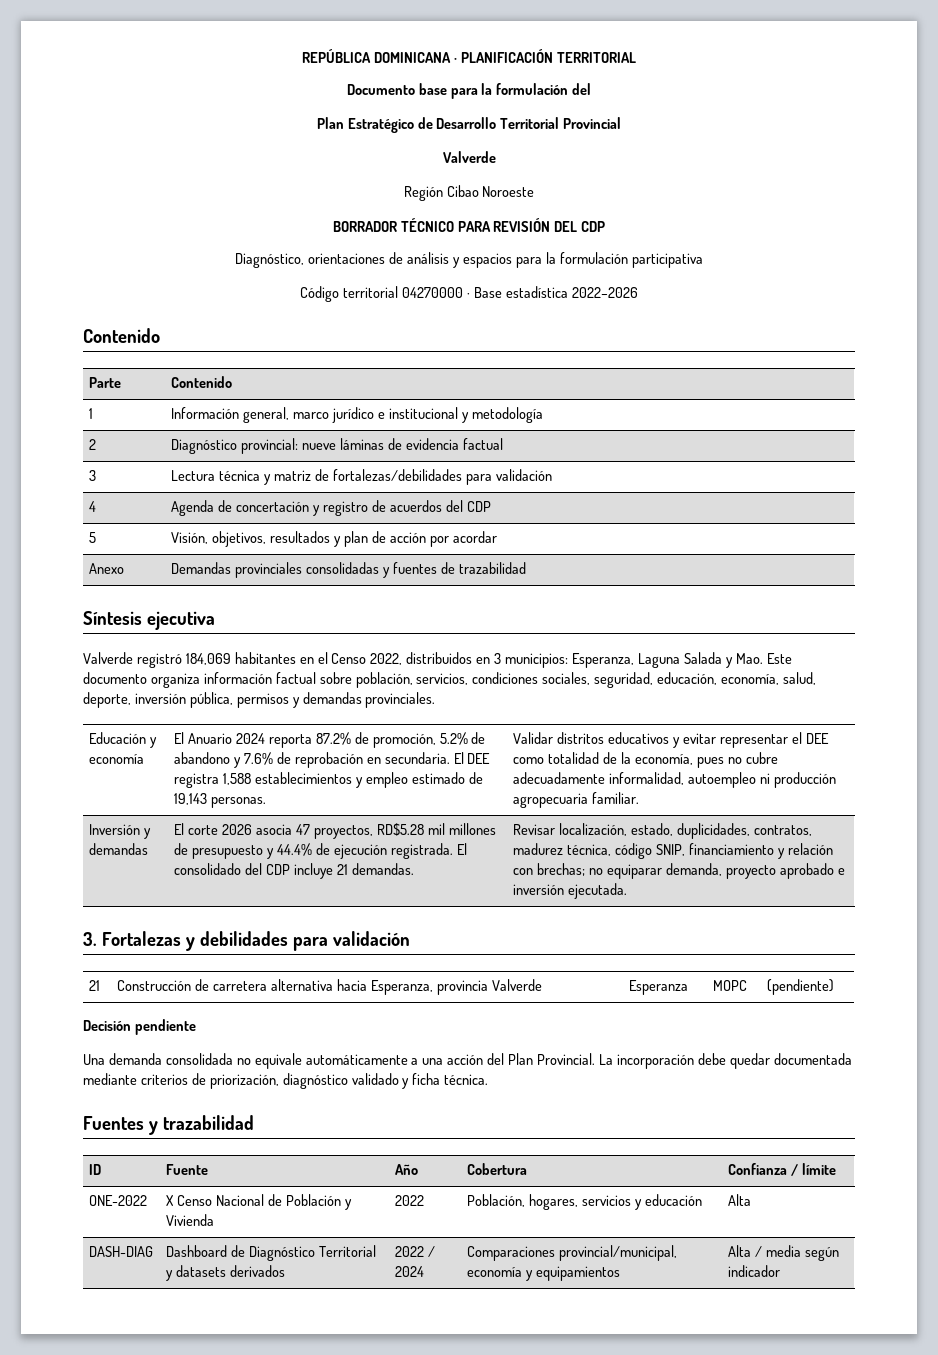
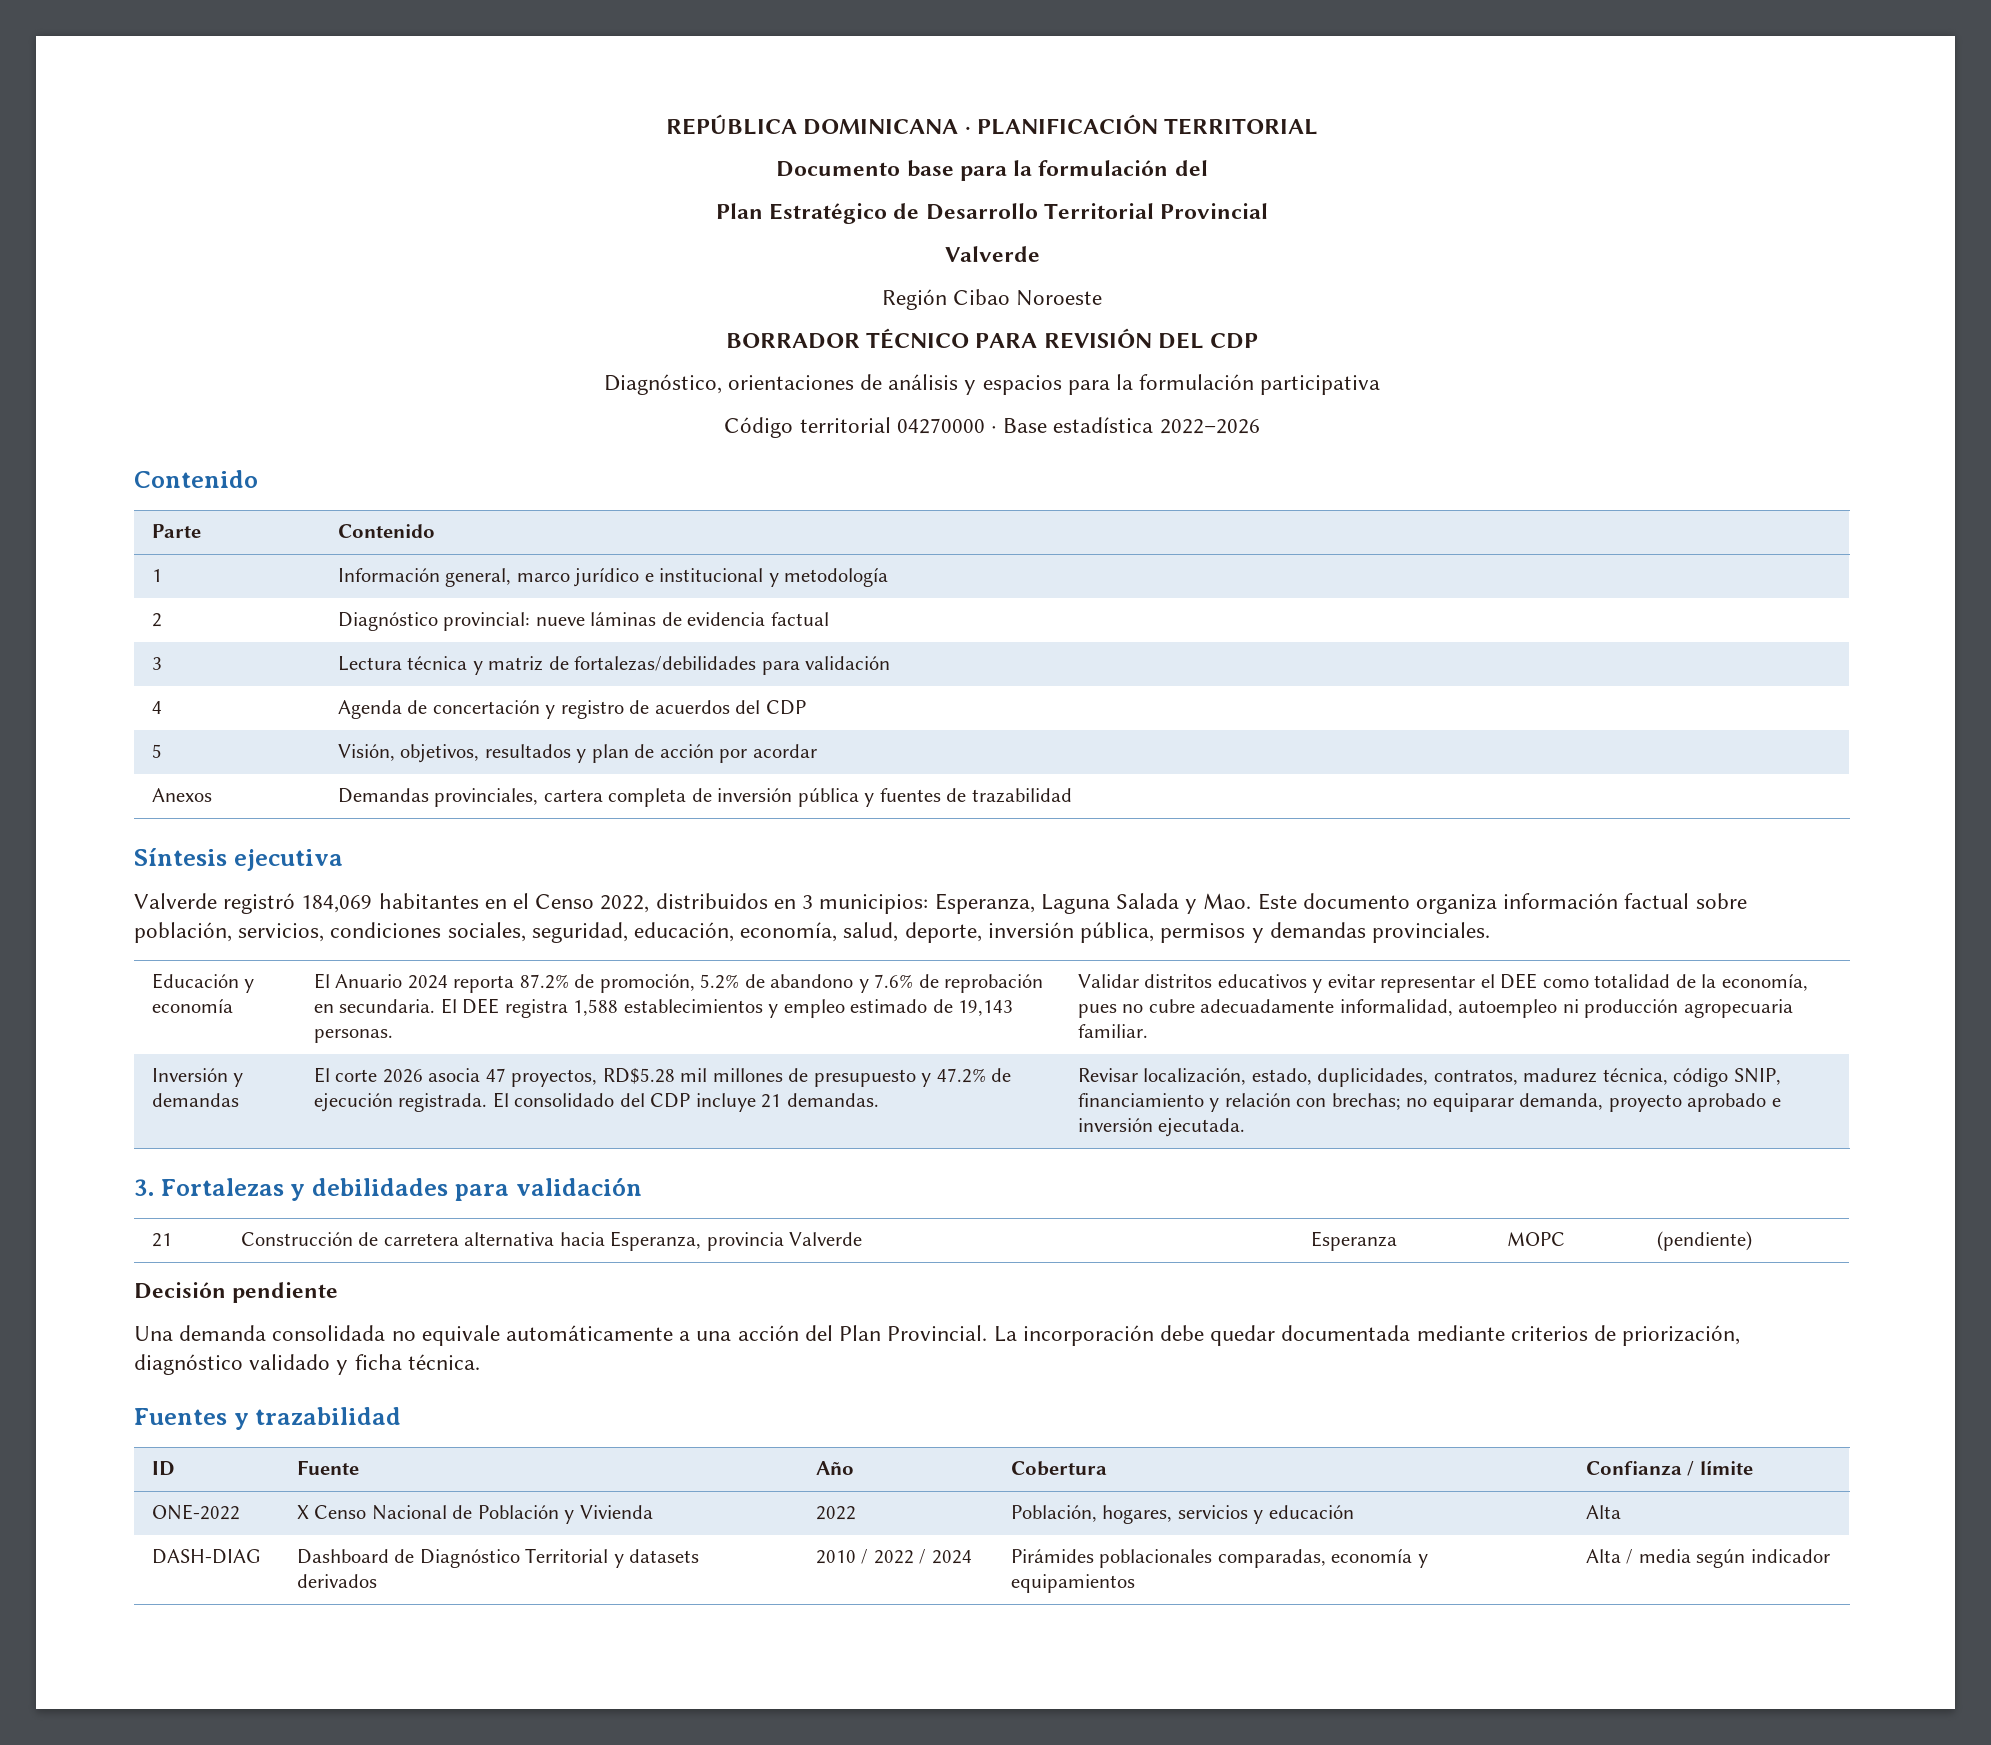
[89,563,125,574] Anexo -> [151,788,212,802] Anexos
[235,562,380,578] provinciales consolidadas -> [434,788,859,807] provinciales, cartera completa de inversión pública
[276,843,312,856] 44.4% -> [936,1068,986,1083] 47.2%
(286, 1271) none -> [815,1549,869,1564] 2010 /
[467,1245,678,1261] Comparaciones provincial/municipal, -> [1010,1549,1326,1568] Pirámides poblacionales comparadas,

